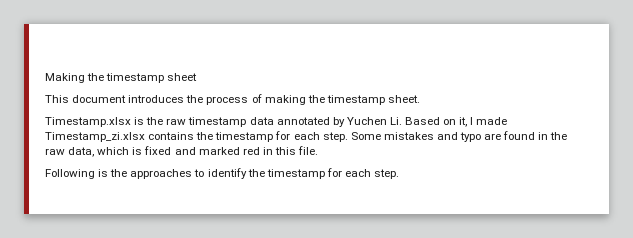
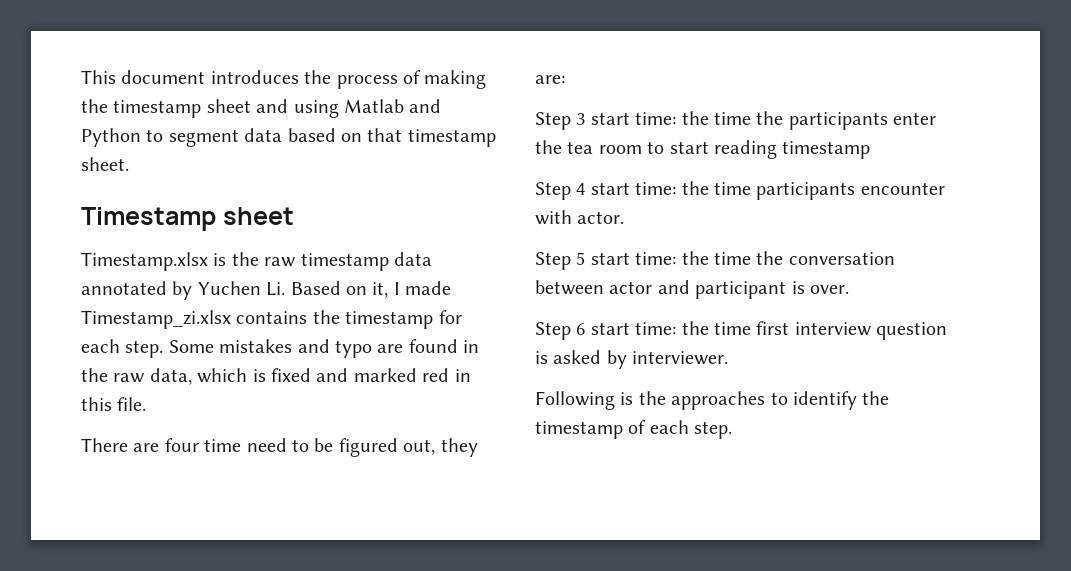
[45,73,198,83] Making the timestamp sheet // -> (81, 77) none
(385, 100) none -> [206,99,442,118] [81,128,496,147] sheet and using Matlab and Python to segment data based on that timestamp
(420, 99) none -> [81,207,294,231] // Timestamp sheet
(319, 150) none -> [81,438,478,457] [535,75,565,84] [535,111,937,130] [535,140,871,159] [535,181,945,200] [535,210,625,225] [535,251,895,270] [535,280,849,299] [535,321,948,340] [535,350,729,369] // There are four time need to be figured out, they are: // Step 3 start time: the time the participants enter the tea room to start reading timestamp // Step 4 start time: the time participants encounter with actor. // Step 5 start time: the time the conversation between actor and participant is over. // Step 6 start time: the time first interview question is asked by interviewer.
[326,168,342,177] for -> [628,420,647,434] of

